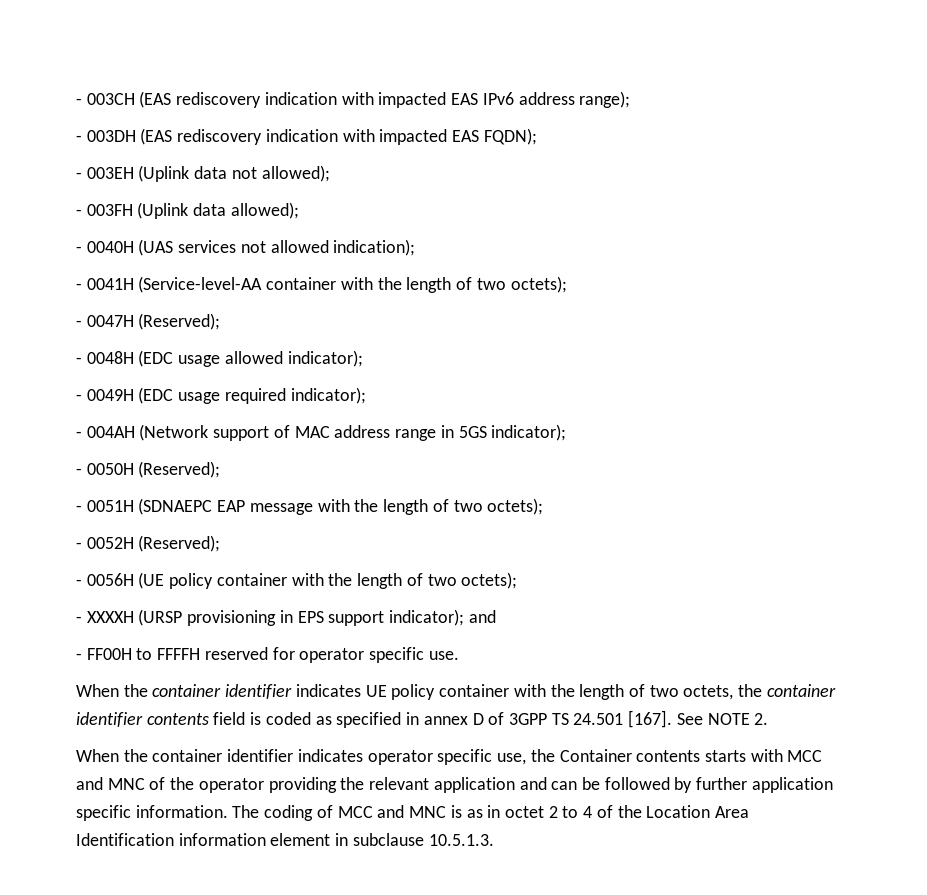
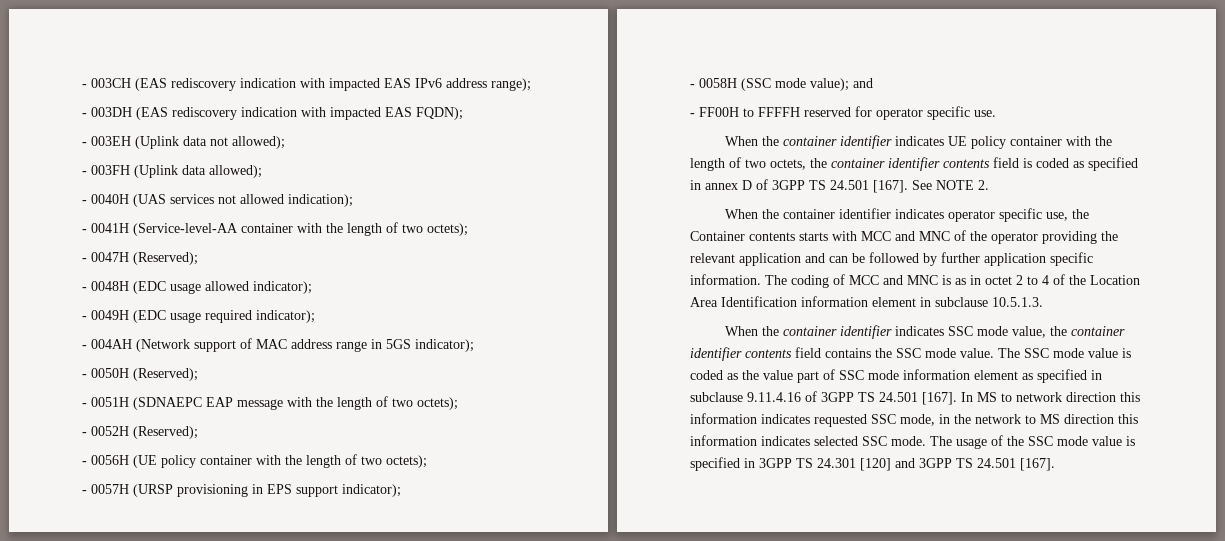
[86,611,134,623] XXXXH -> [91,484,129,494] 0057H
(465, 617) none -> [690,78,849,91] // - 0058H (SSC mode value);
(494, 840) none -> [725,325,1126,339] [690,347,1131,361] [690,369,1102,383] [690,391,1140,405] [690,413,1138,427] [690,435,1135,449] [690,457,1055,471] // When the container identifier indicates SSC mode value, the container identifier contents field contains the SSC mode value. The SSC mode value is coded as the value part of SSC mode information element as specified in subclause 9.11.4.16 of 3GPP TS 24.501 [167]. In MS to network direction this information indicates requested SSC mode, in the network to MS direction this information indicates selected SSC mode. The usage of the SSC mode value is specified in 3GPP TS 24.301 [120] and 3GPP TS 24.501 [167].

